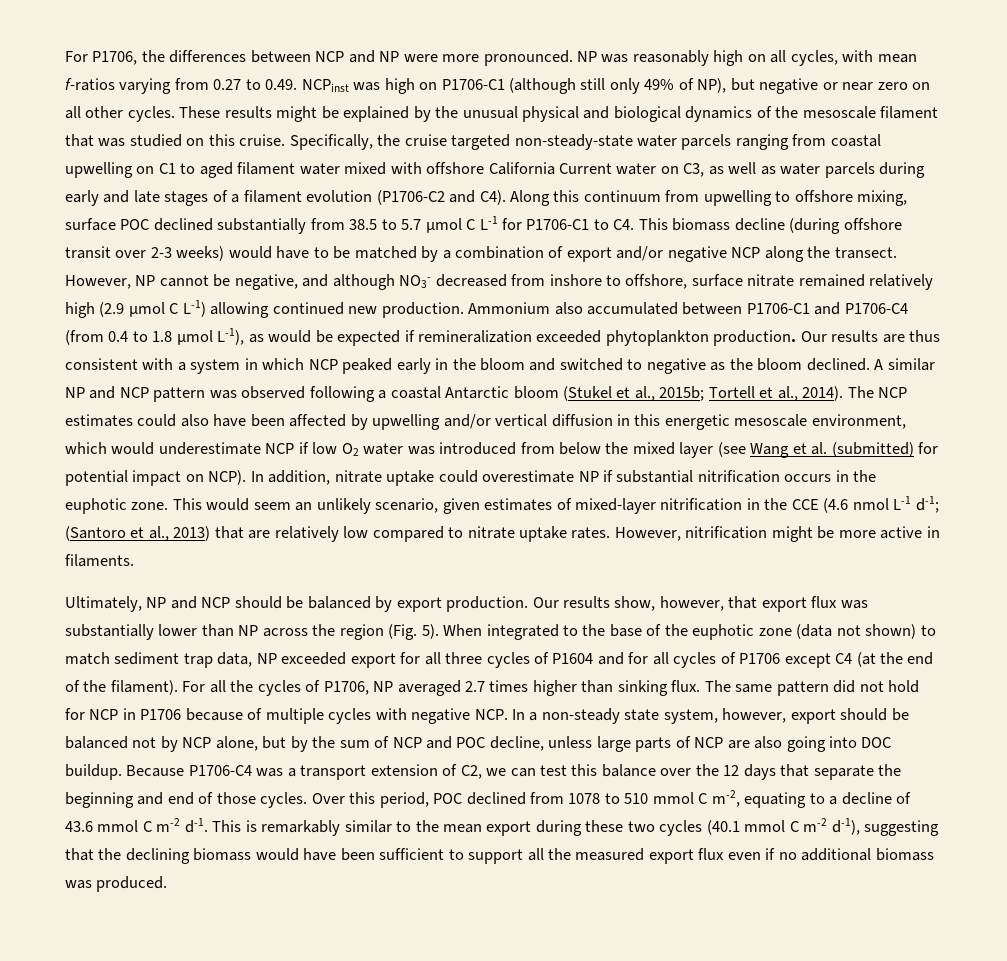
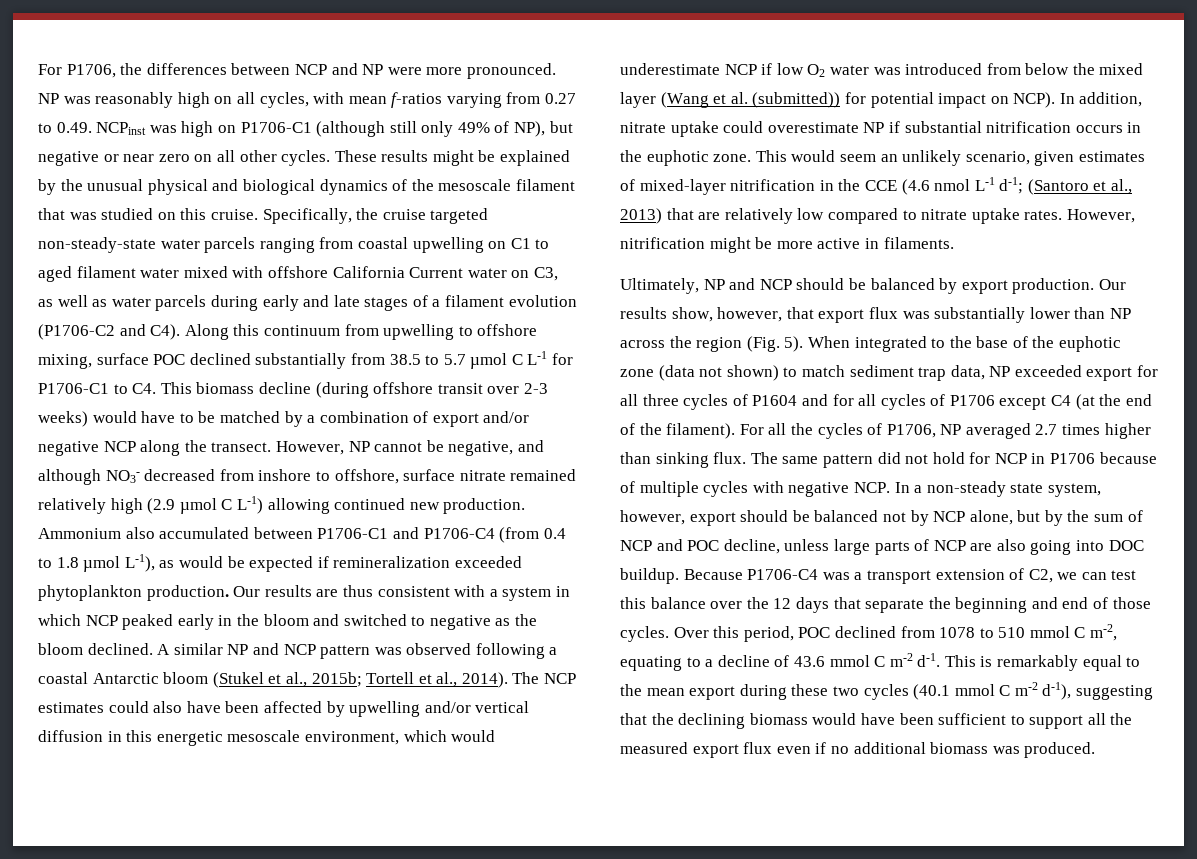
[717,442,790,458] (see Wang -> [660,92,709,108] (Wang
[831,442,914,457] (submitted) -> [752,92,841,108] (submitted))
[344,820,392,833] similar -> [1082,655,1122,671] equal

